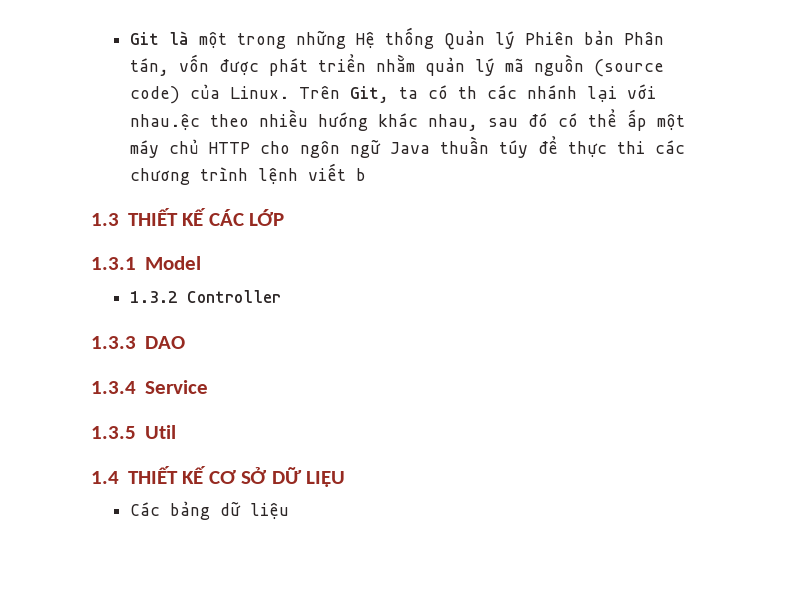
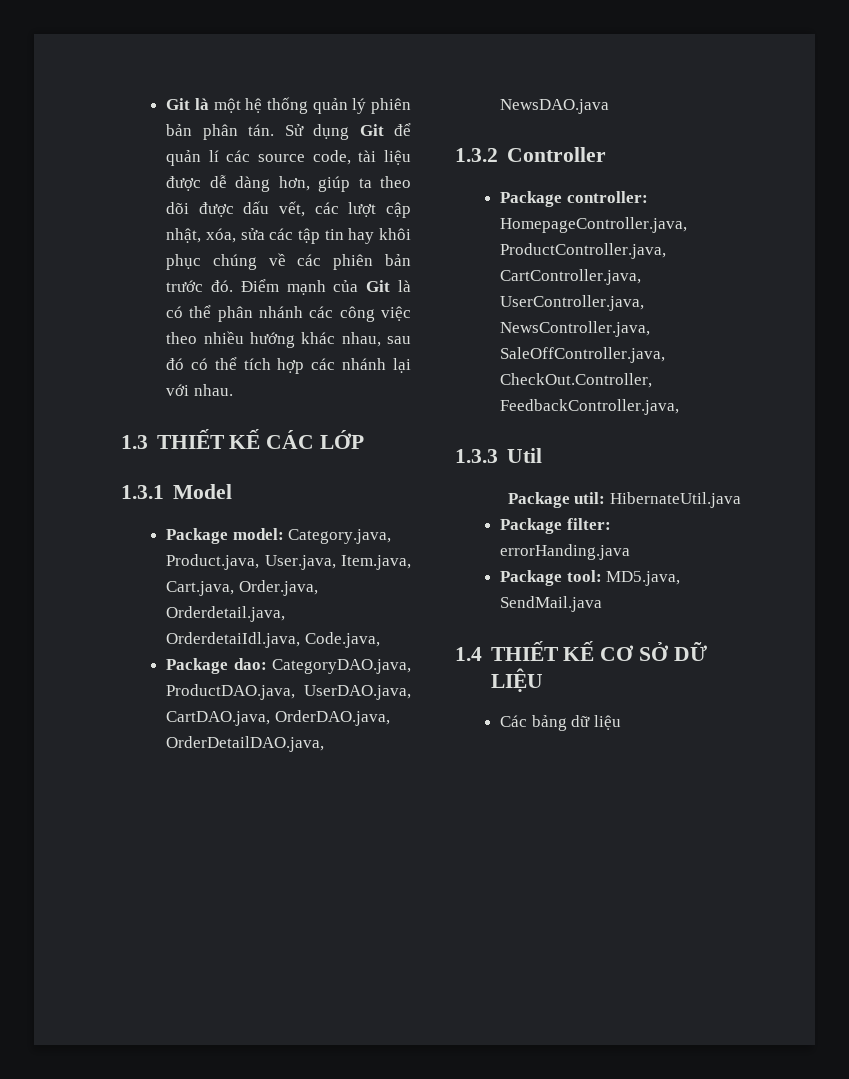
[237,27,665,50] [130,54,665,77] [130,84,657,104] [130,113,201,131] trong những Hệ thống Quản lý Phiên bản Phân tán, vốn được phát triển nhằm quản lý mã nguồn (source code) của Linux. Trên Git, ta có th các nhánh lại với nhau.ệc -> [245,97,411,114] [166,123,411,140] [166,150,411,166] [166,175,411,192] [166,201,411,218] [166,228,411,244] [166,253,411,270] [166,279,411,295] [166,305,411,322] hệ thống quản lý phiên bản phân tán. Sử dụng Git để quản lí các source code, tài liệu được dễ dàng hơn, giúp ta theo dõi được dấu vết, các lượt cập nhật, xóa, sửa các tập tin hay khôi phục chúng về các phiên bản trước đó. Điểm mạnh của Git là có thể phân nhánh các công việc
[627,109,686,131] [130,136,686,158] [130,163,367,185] ấp một máy chủ HTTP cho ngôn ngữ Java thuần túy để thực thi các chương trình lệnh viết b -> [243,358,412,374] [166,384,233,396] tích hợp các nhánh lại với nhau.
[130,290,281,303] [91,336,185,349] [91,380,208,394] [91,425,176,439] 1.3.2 Controller // 1.3.3 DAO // 1.3.4 Service // 1.3.5 Util -> [166,528,392,544] [166,554,411,570] [166,580,318,596] [166,606,286,622] [166,632,380,648] [166,658,411,674] [166,684,411,700] [166,710,390,726] [166,736,325,752] [500,99,610,114] [455,147,606,162] [500,191,648,207] [500,217,688,233] [500,243,667,259] [500,269,642,285] [500,295,645,311] [500,321,651,337] [500,347,666,363] [500,373,653,388] [500,399,680,415] [455,448,542,463] [507,492,742,508] [500,518,611,534] [500,544,631,560] [500,570,681,586] [500,596,603,612] Package model: Category.java, Product.java, User.java, Item.java, Cart.java, Order.java, Orderdetail.java, OrderdetaiIdl.java, Code.java, // Package dao: CategoryDAO.java, ProductDAO.java, UserDAO.java, CartDAO.java, OrderDAO.java, OrderDetailDAO.java, NewsDAO.java // 1.3.2 Controller // Package controller: HomepageController.java, ProductController.java, CartController.java, UserController.java, NewsController.java, SaleOffController.java, CheckOut.Controller, FeedbackController.java, // 1.3.3 Util // Package util: HibernateUtil.java // Package filter: errorHanding.java // Package tool: MD5.java, SendMail.java

